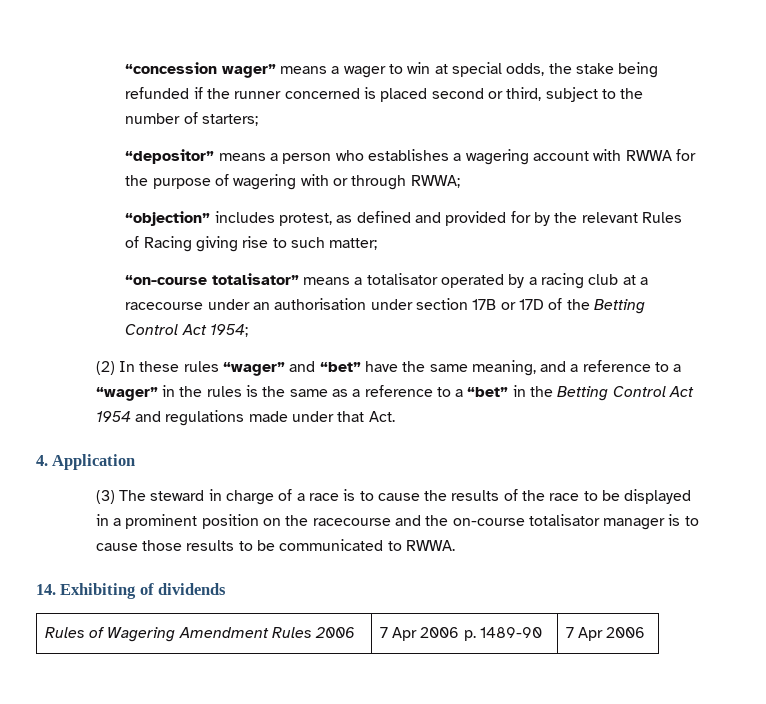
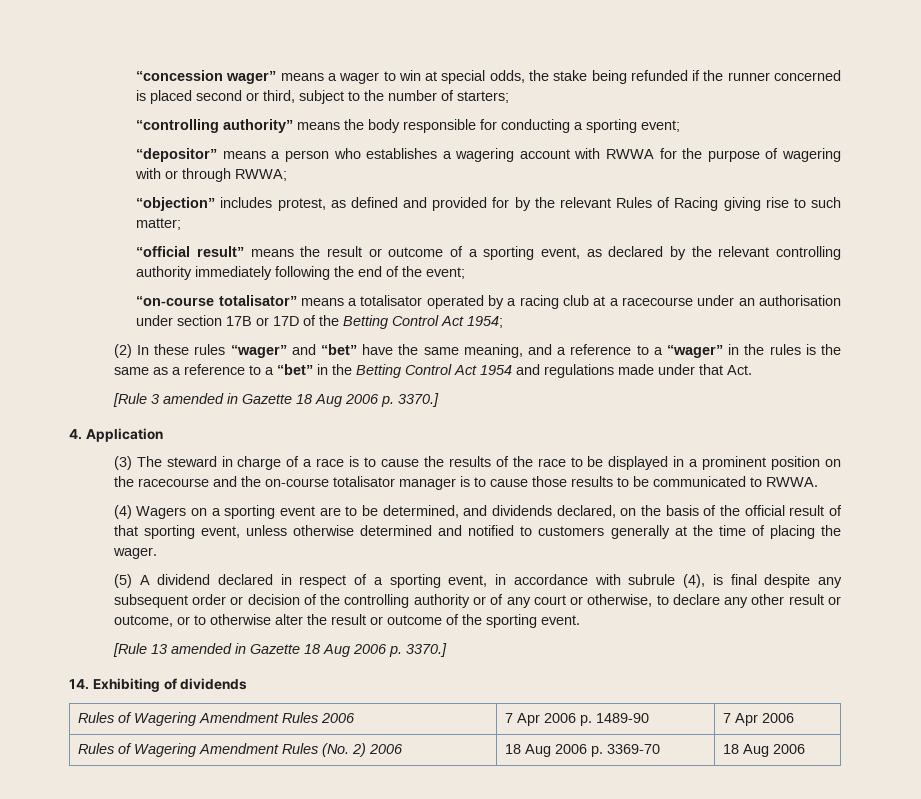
(259, 120) none -> [136,119,681,133] // “controlling authority” means the body responsible for conducting a sporting event;
(378, 244) none -> [136,246,842,260] [136,266,466,280] // “official result” means the result or outcome of a sporting event, as declared by the relevant controlling authority immediately following the end of the event;
(395, 416) none -> [112,393,439,407] // [Rule 3 amended in Gazette 18 Aug 2006 p. 3370.]
(455, 545) none -> [113,505,842,519] [113,525,841,539] [112,547,157,559] [113,574,842,588] [113,594,841,608] [113,614,580,628] [112,643,447,657] // (4) Wagers on a sporting event are to be determined, and dividends declared, on the basis of the official result of that sporting event, unless otherwise determined and notified to customers generally at the time of placing the wager. // (5) A dividend declared in respect of a sporting event, in accordance with subrule (4), is final despite any subsequent order or decision of the controlling authority or of any court or otherwise, to declare any other result or outcome, or to otherwise alter the result or outcome of the sporting event. // [Rule 13 amended in Gazette 18 Aug 2006 p. 3370.]
(646, 632) none -> [77,743,403,757] [504,744,660,757] [722,744,805,757] // Rules of Wagering Amendment Rules (No. 2) 2006 | 18 Aug 2006 p. 3369-70 | 18 Aug 2006

